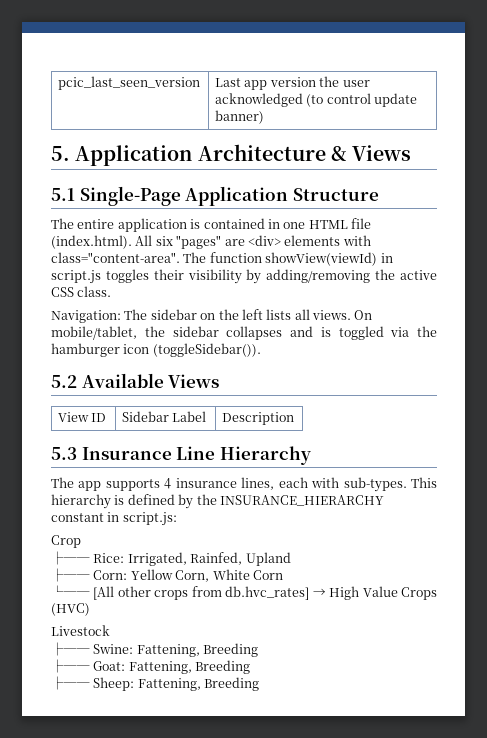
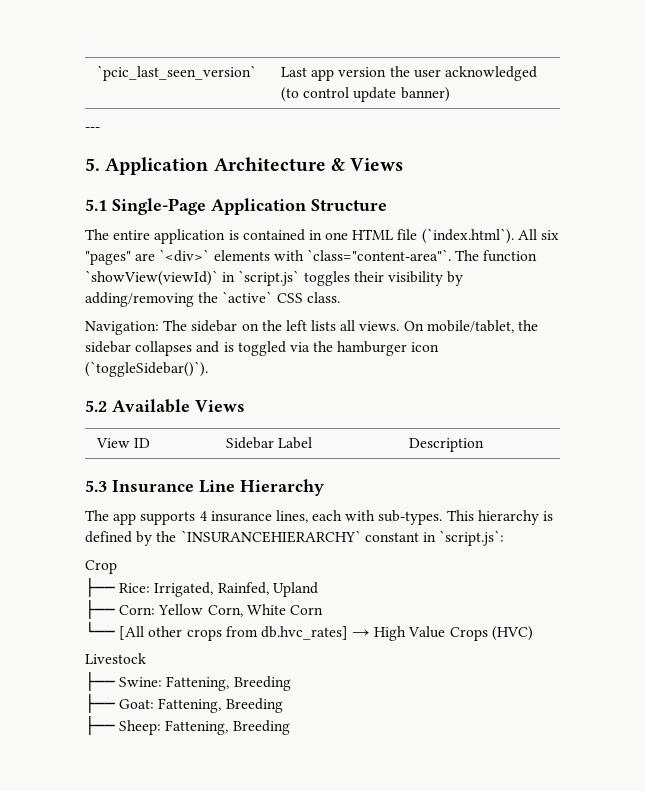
[58,76,201,90] pcic_last_seen_version -> [97,65,257,81] `pcic_last_seen_version`
(265, 117) none -> [85,127,100,131] // ---
[51,235,132,249] (index.html). -> [421,228,514,244] (`index.html`).
[247,235,281,246] <div> -> [159,249,210,262] `<div>`
[51,252,180,263] class="content-area". -> [306,249,451,261] `class="content-area"`.
[265,252,393,266] [51,270,101,284] showView(viewId) in script.js -> [85,270,300,286] `showView(viewId)` in `script.js`
[400,270,437,280] active -> [222,291,273,303] `active`
[152,343,261,357] (toggleSidebar()). -> [85,361,208,377] (`toggleSidebar()`).
[219,495,384,506] INSURANCE_HIERARCHY -> [180,530,361,543] `INSURANCEHIERARCHY`
[122,512,177,526] script.js: -> [439,530,505,546] `script.js`:

